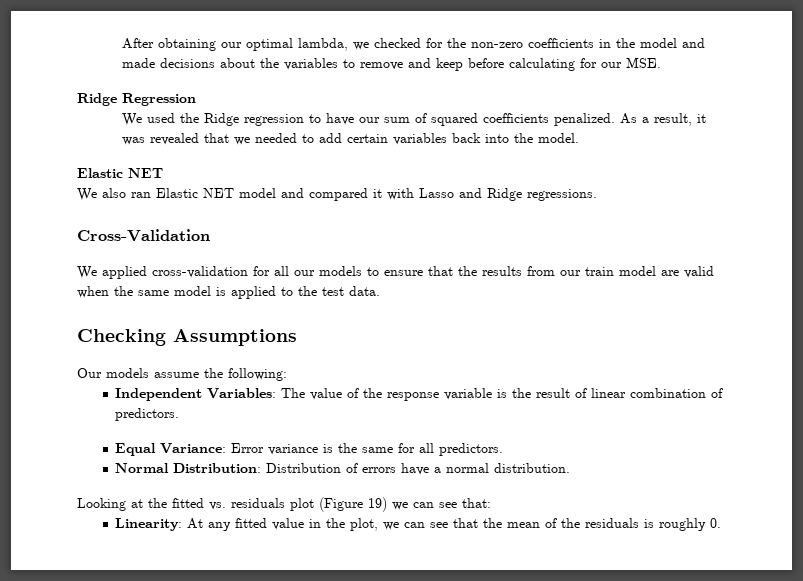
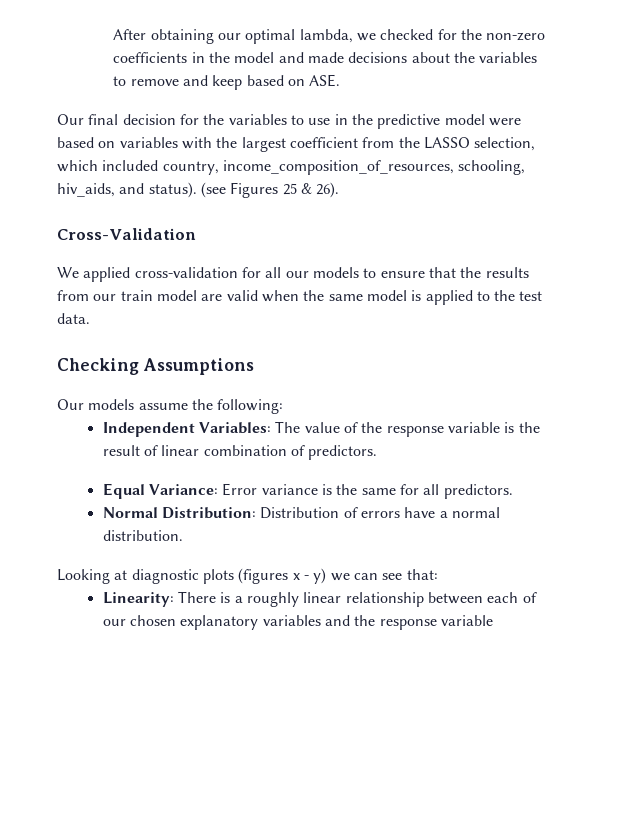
[468,57,662,71] [77,93,196,106] [122,113,707,126] [122,133,580,145] [77,168,163,178] [77,188,597,201] before calculating for our MSE. // Ridge Regression // We used the Ridge regression to have our sum of squared coefficients penalized. As a result, it was revealed that we needed to add certain variables back into the model. // Elastic NET // We also ran Elastic NET model and compared it with Lasso and Ridge regressions. -> [246,74,341,87] [57,114,521,129] [57,137,536,152] [57,160,526,175] [57,182,340,198] based on ASE. // Our final decision for the variables to use in the predictive model were based on variables with the largest coefficient from the LASSO selection, which included country, income_composition_of_resources, schooling, hiv_aids, and status). (see Figures 25 & 26).
[148,497,387,512] the fitted vs. residuals plot (Figure 19) -> [131,568,327,584] diagnostic plots (figures x - y)
[187,518,722,531] At any fitted value in the plot, we can see that the mean of the residuals is roughly 0. -> [178,591,537,607] [102,615,494,630] There is a roughly linear relationship between each of our chosen explanatory variables and the response variable

